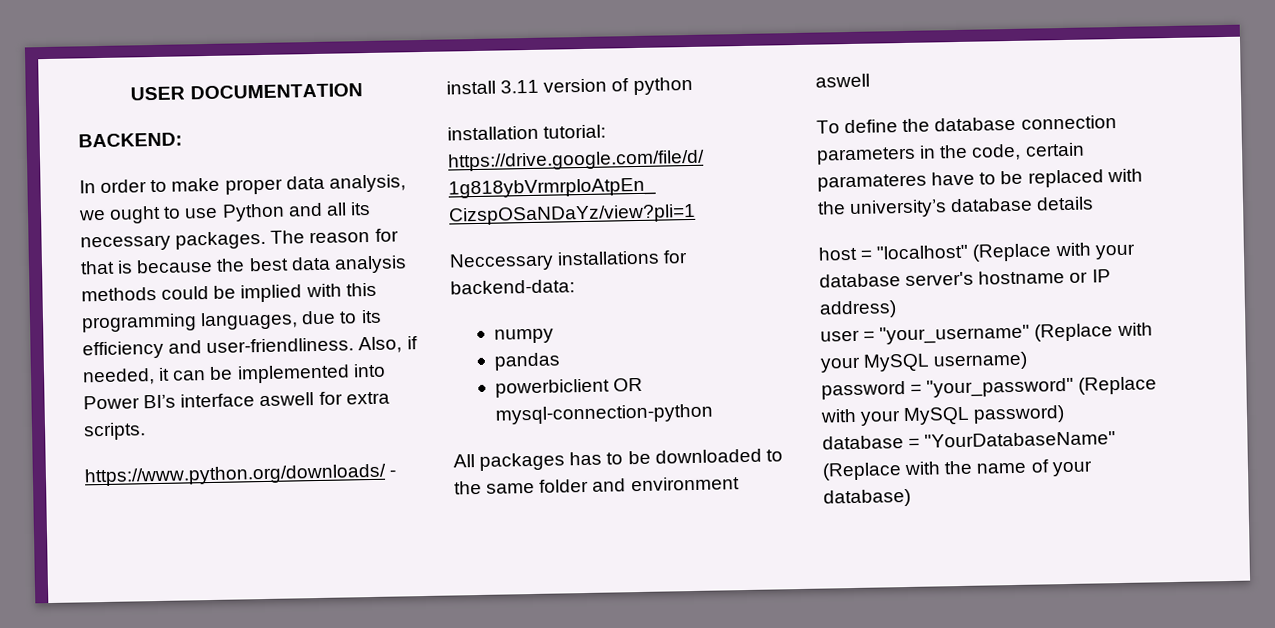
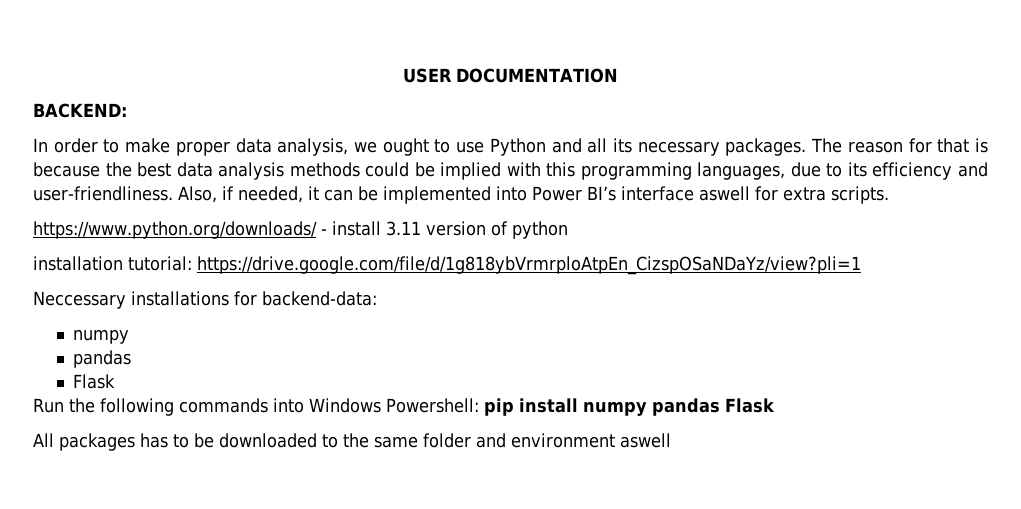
[494,377,643,398] [494,403,714,425] powerbiclient OR mysql-connection-python -> [73,374,116,389] [33,398,775,416] Flask // Run the following commands into Windows Powershell: pip install numpy pandas Flask
[816,115,1117,134] [816,142,1085,165] [817,168,1143,192] [817,196,1095,219] [818,242,1136,262] [819,269,1111,288] [819,300,897,319] [820,322,1153,345] [820,351,1029,373] [821,376,1158,400] [820,405,1066,426] [822,431,1117,450] [822,459,1093,481] [823,488,911,508] // To define the database connection parameters in the code, certain paramateres have to be replaced with the university’s database details // host = "localhost" (Replace with your database server's hostname or IP address) // user = "your_username" (Replace with your MySQL username) // password = "your_password" (Replace with your MySQL password) // database = "YourDatabaseName" (Replace with the name of your database) -> (671, 440) none

